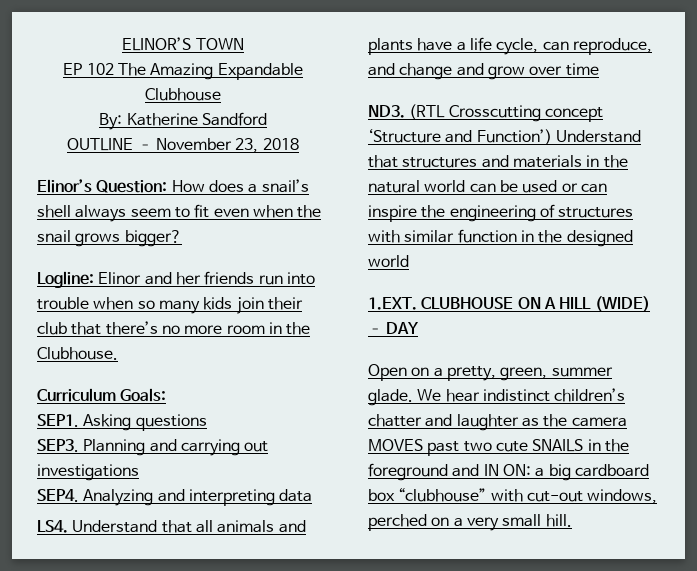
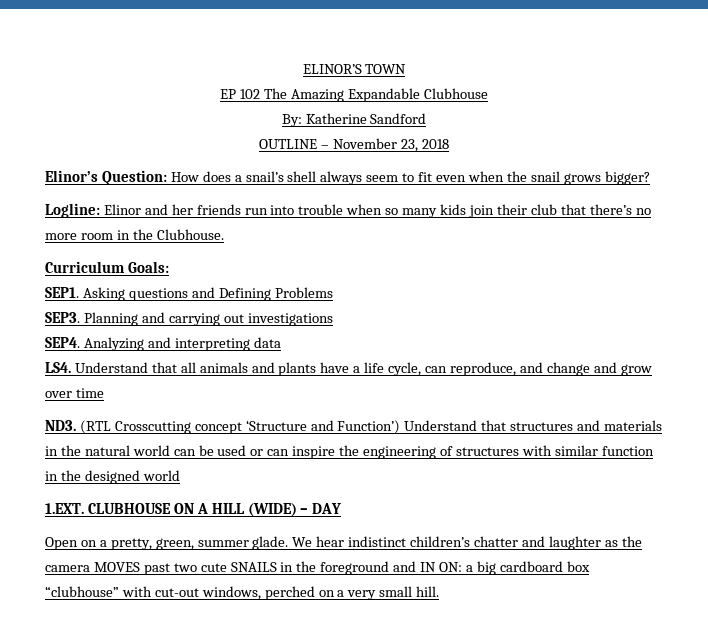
(207, 422) none -> [191,287,333,301] and Defining Problems

